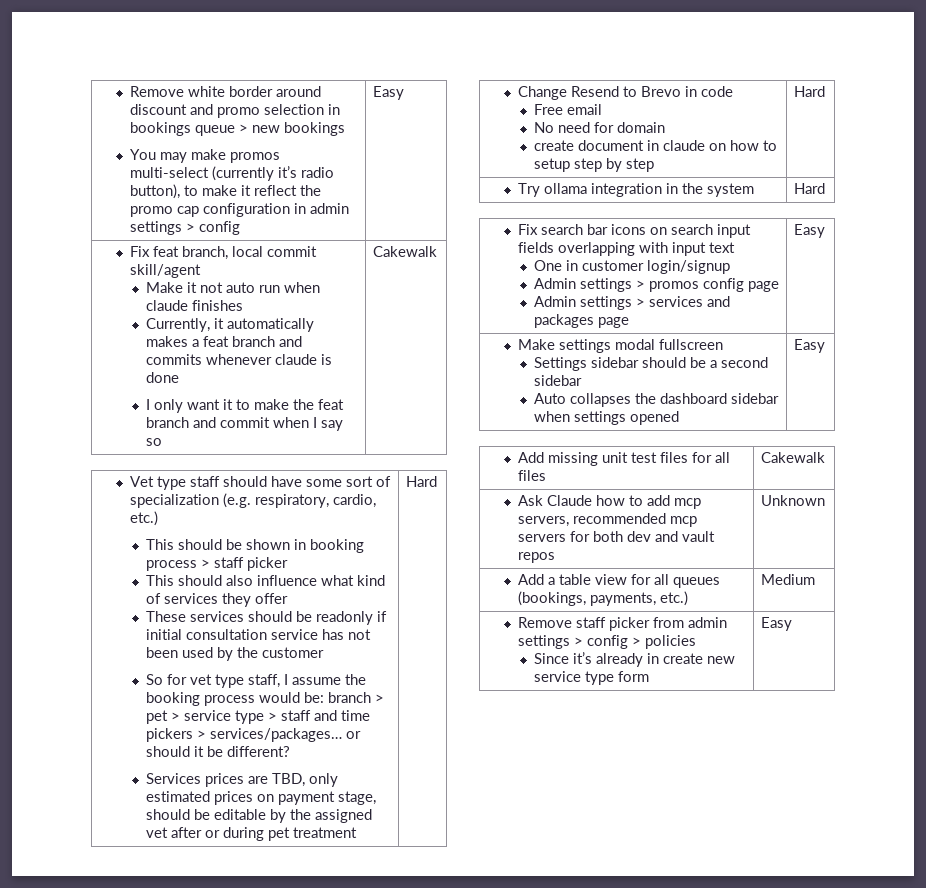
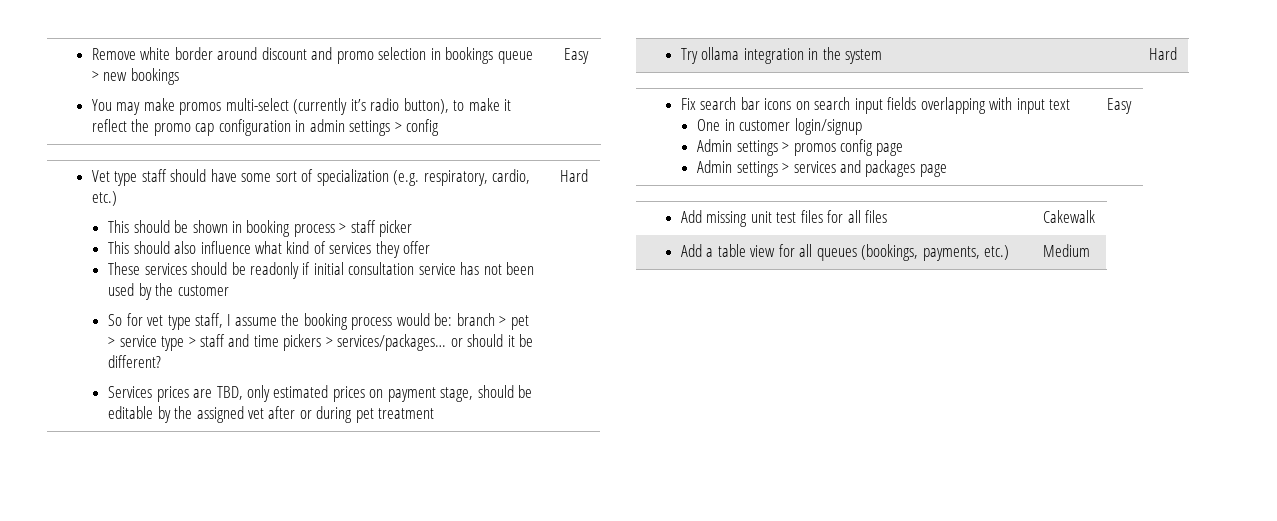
[130,246,318,260] [130,264,202,278] [145,282,320,293] [145,300,243,311] [145,318,314,332] [145,336,302,347] [145,354,332,365] [145,372,179,383] [145,399,344,413] [145,417,343,431] [145,438,162,446] [372,246,437,257] // Fix feat branch, local commit skill/agent // Make it not auto run when claude finishes // Currently, it automatically makes a feat branch and commits whenever claude is done // I only want it to make the feat branch and commit when I say so | Cakewalk -> (589, 56) none
[518,86,734,100] [533,104,602,115] [533,122,665,133] [533,140,777,151] [533,158,654,172] [793,86,825,97] // Change Resend to Brevo in code // Free email // No need for domain // create document in claude on how to setup step by step | Hard -> (588, 175) none
[518,339,724,353] [533,357,768,371] [533,375,582,386] [533,393,779,407] [533,411,679,425] [793,339,825,353] // Make settings modal fullscreen // Settings sidebar should be a second sidebar // Auto collapses the dashboard sidebar when settings opened | Easy -> (1132, 106) none
[518,495,702,509] [518,513,698,527] [518,531,716,542] [518,552,556,563] [760,495,825,506] // Ask Claude how to add mcp servers, recommended mcp servers for both dev and vault repos | Unknown -> (1095, 216) none
[518,617,728,631] [518,635,697,649] [533,652,735,667] [533,671,649,685] [760,617,792,631] // Remove staff picker from admin settings > config > policies // Since it’s already in create new service type form | Easy -> (1090, 250) none

